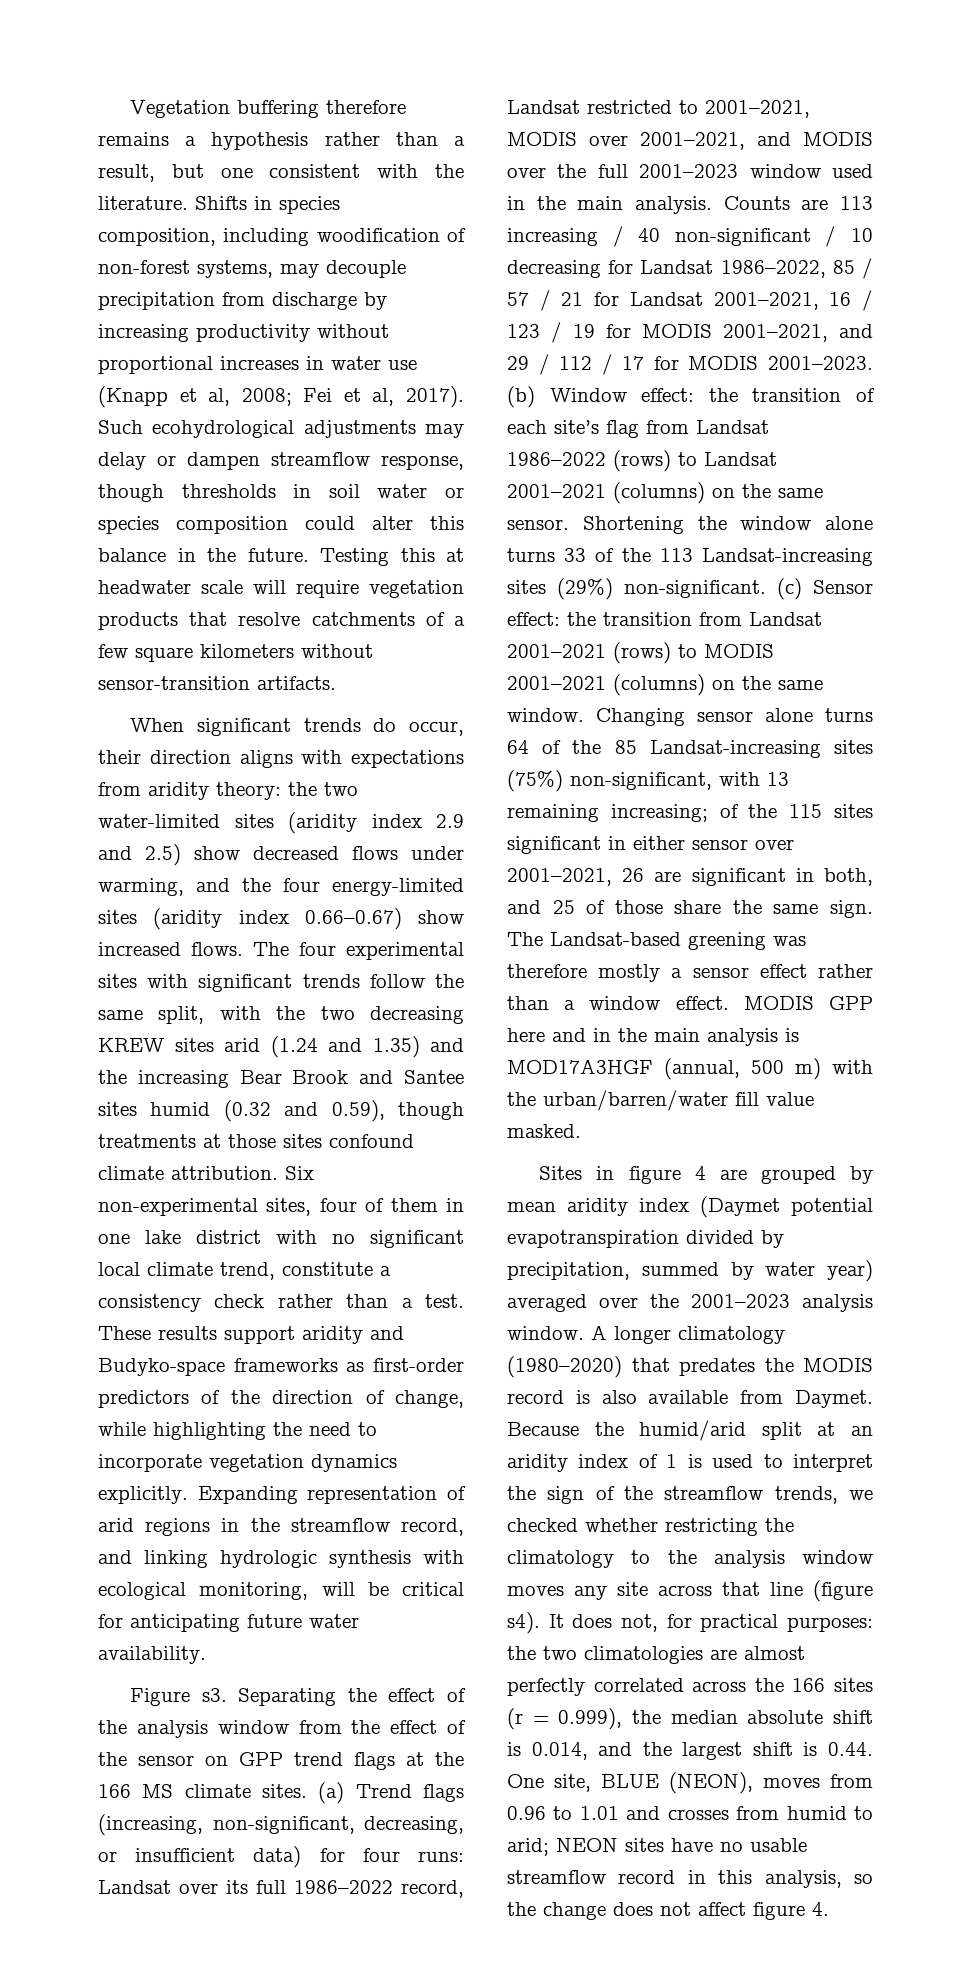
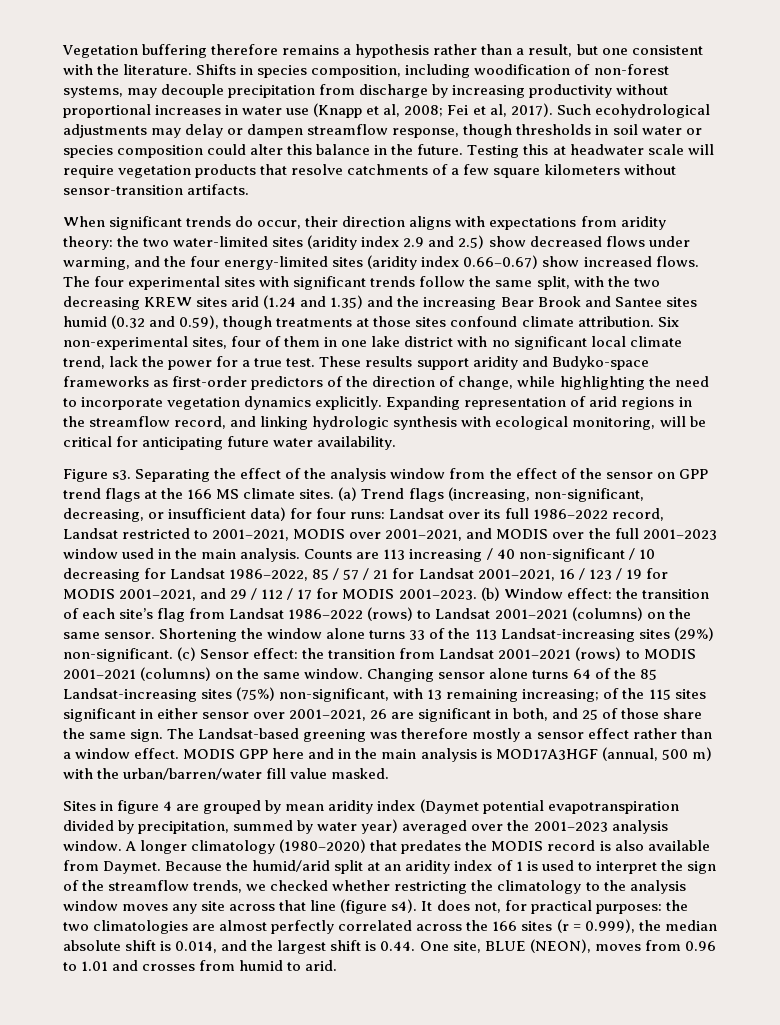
[282,1262,391,1276] [98,1294,413,1312] constitute a consistency check rather than a -> [109,356,283,370] lack the power for a true
[507,1838,807,1856] [507,1870,873,1888] [507,1902,829,1920] arid; NEON sites have no usable streamflow record in this analysis, so the change does not affect figure 4. -> [305,960,338,971] arid.

